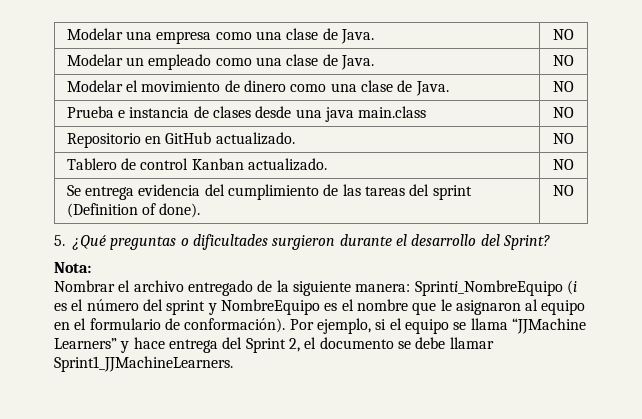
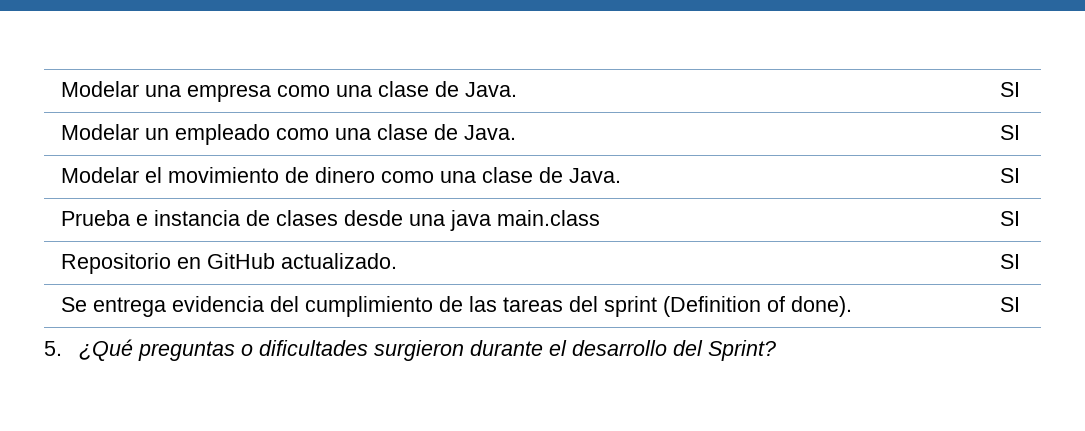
[553,29,574,40] NO -> [1000,82,1020,97] SI
[553,55,574,66] NO -> [1000,125,1020,140] SI
[553,81,574,92] NO -> [1000,168,1020,183] SI
[553,107,574,118] NO -> [1000,211,1020,226] SI
[553,133,574,144] [66,158,327,171] [553,159,574,170] NO // Tablero de control Kanban actualizado. | NO -> [1000,254,1020,269] SI
[553,185,574,196] NO -> [1000,297,1020,312] SI
[54,262,91,273] [54,280,577,296] [54,299,586,315] [54,318,586,334] [54,337,494,353] [54,356,233,372] // Nota: // Nombrar el archivo entregado de la siguiente manera: Sprinti_NombreEquipo (i es el número del sprint y NombreEquipo es el nombre que le asignaron al equipo en el formulario de conformación). Por ejemplo, si el equipo se llama “JJMachine Learners” y hace entrega del Sprint 2, el documento se debe llamar Sprint1_JJMachineLearners. -> (776, 350) none

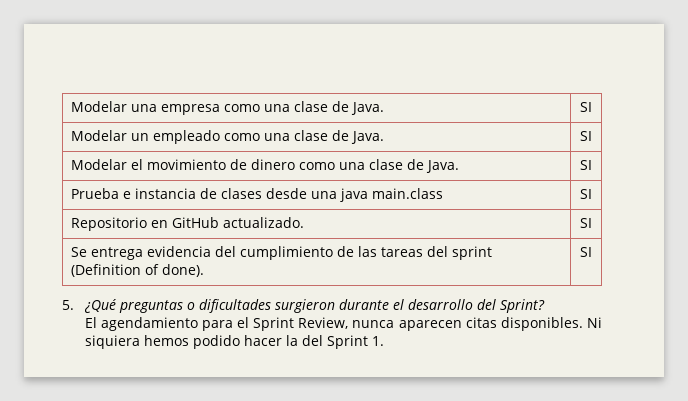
(776, 350) none -> [84,317,602,331] [84,335,384,349] // El agendamiento para el Sprint Review, nunca aparecen citas disponibles. Ni siquiera hemos podido hacer la del Sprint 1.

